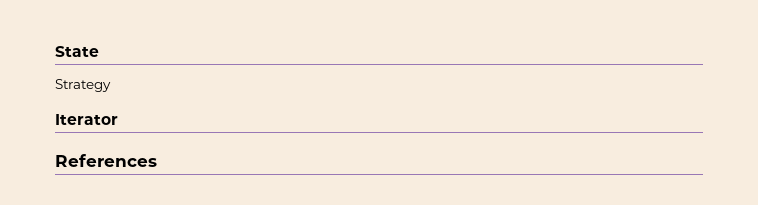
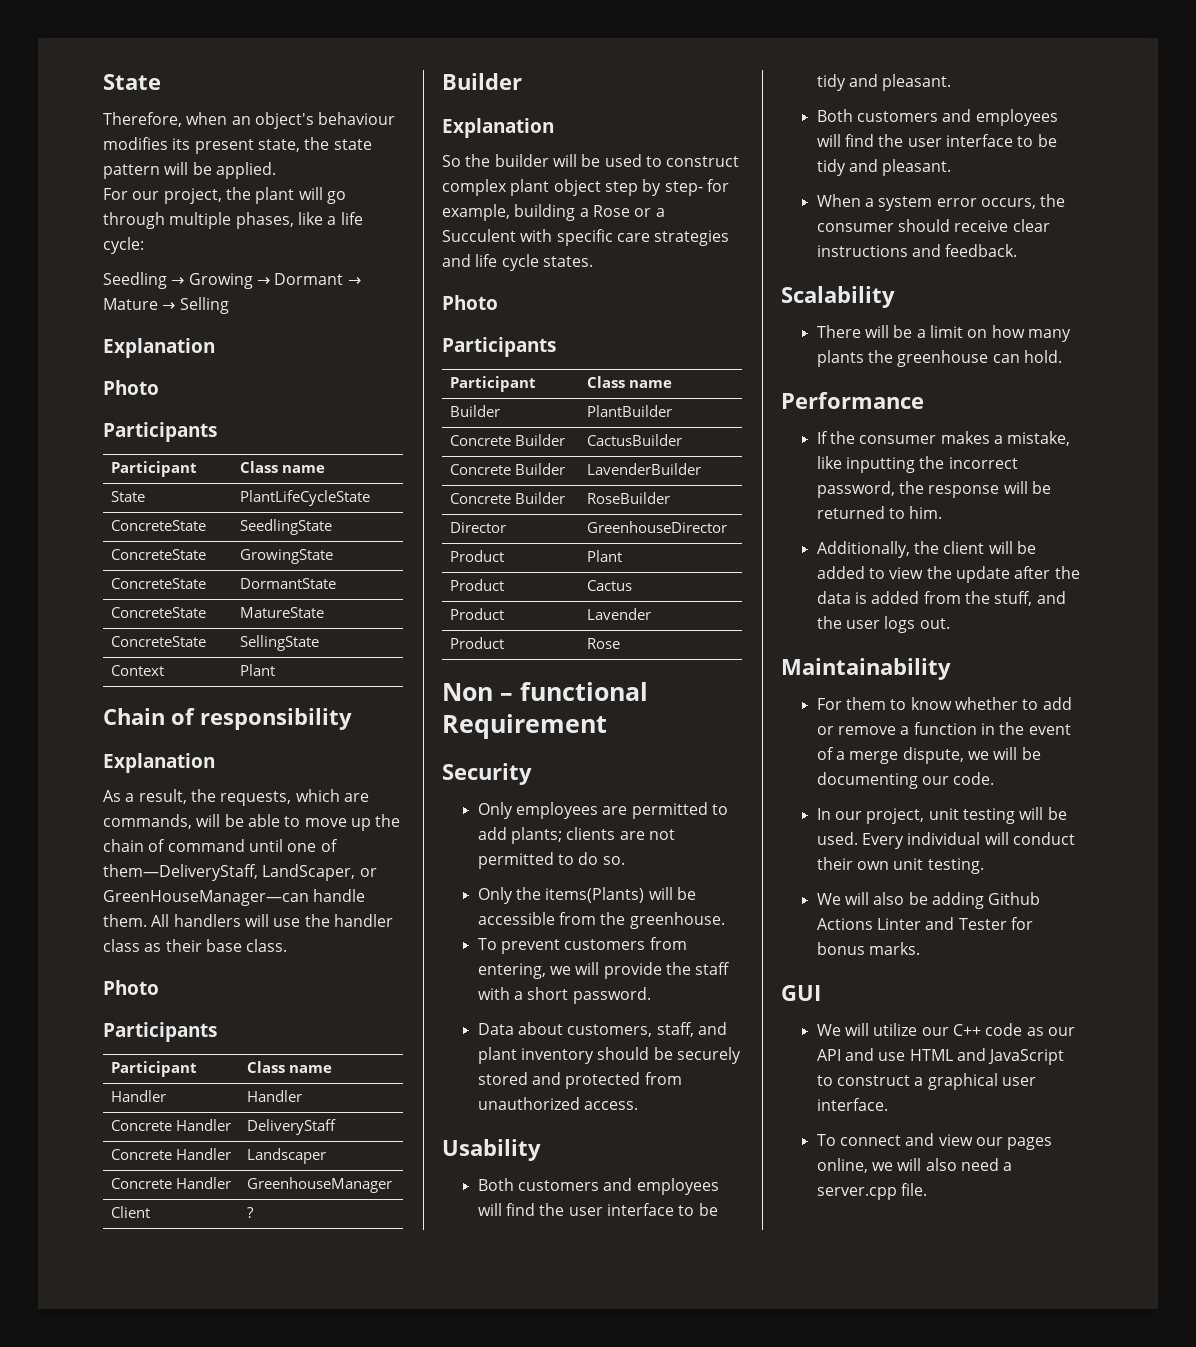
[55,79,111,92] [55,114,118,125] [55,154,157,167] Strategy // Iterator // References -> [103,112,396,129] [103,137,372,154] [103,162,276,179] [103,187,346,204] [103,212,363,229] [103,237,144,254] [103,272,361,289] [103,297,229,314] [103,338,215,358] [103,380,159,395] [103,422,217,442] [111,461,198,477] [240,461,326,473] [111,491,146,502] [240,490,371,506] [111,520,207,531] [240,519,333,535] [111,549,207,560] [240,549,334,564] [111,578,207,589] [240,578,337,589] [111,607,207,618] [240,607,325,618] [111,636,207,647] [240,635,320,651] [111,665,165,676] [240,664,276,676] [103,708,352,730] [103,753,215,773] [103,789,369,806] [103,814,401,831] [103,839,338,852] [103,864,377,881] [103,889,366,906] [103,914,393,927] [103,939,288,952] [103,980,159,995] [103,1022,217,1042] [111,1061,198,1077] [247,1061,333,1073] [111,1090,167,1102] [247,1090,303,1102] [111,1119,232,1131] [247,1119,337,1135] [111,1148,232,1160] [247,1148,327,1164] [111,1177,232,1189] [247,1177,393,1193] [111,1206,151,1218] [247,1207,255,1218] [442,73,522,90] [442,118,554,138] [442,154,740,167] [442,179,729,196] [442,204,665,221] [442,229,730,246] [442,254,593,271] [442,295,498,310] [442,337,556,357] [450,376,537,392] [587,376,673,388] [450,405,501,417] [587,405,673,417] [450,434,566,446] [587,434,683,446] [450,463,566,475] [587,463,702,475] [450,492,566,504] [587,492,671,504] [450,522,507,533] [587,521,728,533] [450,550,505,562] [587,550,623,562] [450,579,505,591] [587,580,633,591] [450,608,505,620] [587,608,652,620] [450,637,505,649] [587,638,621,649] [442,682,648,701] [442,714,607,739] [442,763,532,785] [477,802,729,819] [477,827,676,844] [477,852,625,869] [477,887,697,904] [477,912,725,929] [477,937,687,954] [477,962,731,979] [477,987,651,1004] [477,1022,728,1037] [477,1047,742,1064] [477,1072,682,1089] [477,1097,639,1110] [442,1139,541,1161] [477,1178,719,1195] [477,1203,718,1216] [816,74,952,91] [816,109,1058,126] [816,134,1057,147] [816,159,952,176] [816,194,1066,211] [816,219,1050,232] [816,244,1018,257] [781,286,895,308] [816,325,1071,342] [816,350,1063,367] [781,392,924,409] [816,431,1071,446] [816,456,1018,473] [816,481,1052,498] [816,506,943,519] [816,541,1037,558] [816,566,1080,583] [816,591,1066,606] [816,616,950,633] [781,658,951,680] [816,697,1072,710] [816,722,1071,735] [816,747,1041,764] [816,772,995,789] [816,807,1067,824] [816,832,1076,849] [816,857,984,874] [816,892,1041,909] [816,917,1034,930] [816,942,921,955] [781,985,821,1001] [816,1023,1075,1036] [816,1048,1065,1065] [816,1073,1037,1090] [816,1098,888,1111] [816,1133,1053,1150] [816,1158,1013,1173] [816,1183,928,1200] Therefore, when an object's behaviour modifies its present state, the state pattern will be applied. // For our project, the plant will go through multiple phases, like a life cycle: // Seedling → Growing → Dormant → Mature → Selling // Explanation // Photo // Participants // Participant | Class name // State | PlantLifeCycleState // ConcreteState | SeedlingState // ConcreteState | GrowingState // ConcreteState | DormantState // ConcreteState | MatureState // ConcreteState | SellingState // Context | Plant // Chain of responsibility // Explanation // As a result, the requests, which are commands, will be able to move up the chain of command until one of them—DeliveryStaff, LandScaper, or GreenHouseManager—can handle them. All handlers will use the handler class as their base class. // Photo // Participants // Participant | Class name // Handler | Handler // Concrete Handler | DeliveryStaff // Concrete Handler | Landscaper // Concrete Handler | GreenhouseManager // Client | ? // Builder // Explanation // So the builder will be used to construct complex plant object step by step- for example, building a Rose or a Succulent with specific care strategies and life cycle states. // Photo // Participants // Participant | Class name // Builder | PlantBuilder // Concrete Builder | CactusBuilder // Concrete Builder | LavenderBuilder // Concrete Builder | RoseBuilder // Director | GreenhouseDirector // Product | Plant // Product | Cactus // Product | Lavender // Product | Rose // Non – functional Requirement // Security // Only employees are permitted to add plants; clients are not permitted to do so. // Only the items(Plants) will be accessible from the greenhouse. // To prevent customers from entering, we will provide the staff with a short password. // Data about customers, staff, and plant inventory should be securely stored and protected from unauthorized access. // Usability // Both customers and employees will find the user interface to be tidy and pleasant. // Both customers and employees will find the user interface to be tidy and pleasant. // When a system error occurs, the consumer should receive clear instructions and feedback. // Scalability // There will be a limit on how many plants the greenhouse can hold. // Performance // If the consumer makes a mistake, like inputting the incorrect password, the response will be returned to him. // Additionally, the client will be added to view the update after the data is added from the stuff, and the user logs out. // Maintainability // For them to know whether to add or remove a function in the event of a merge dispute, we will be documenting our code. // In our project, unit testing will be used. Every individual will conduct their own unit testing. // We will also be adding Github Actions Linter and Tester for bonus marks. // GUI // We will utilize our C++ code as our API and use HTML and JavaScript to construct a graphical user interface. // To connect and view our pages online, we will also need a server.cpp file.

